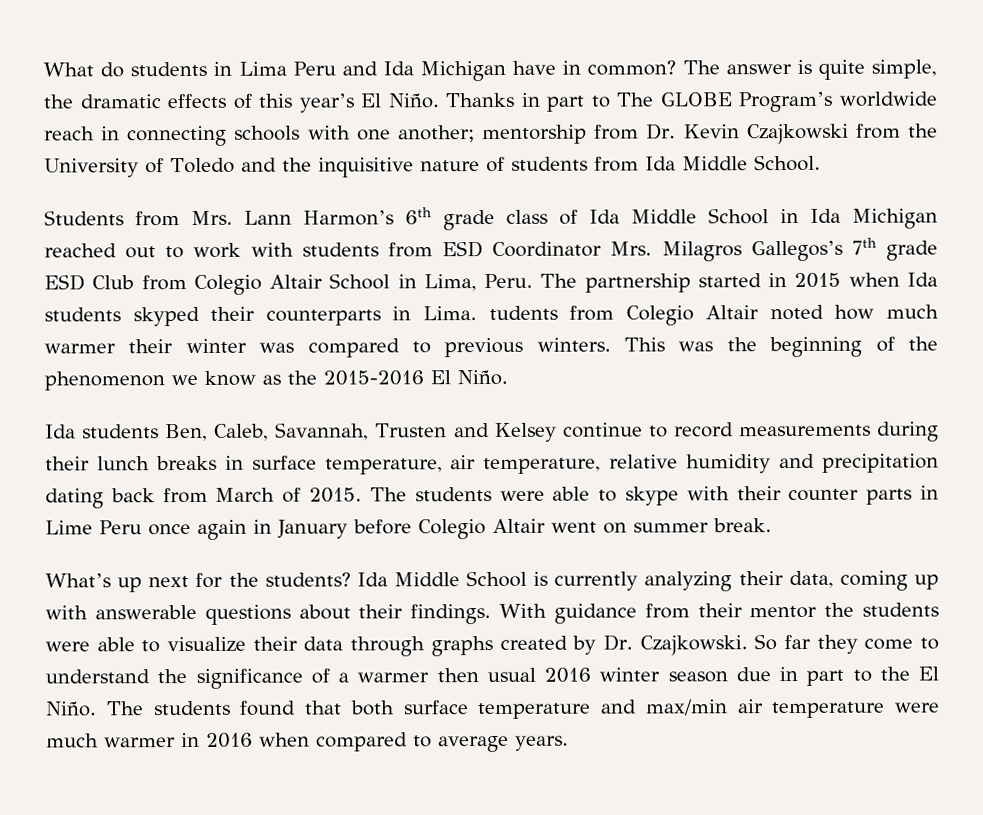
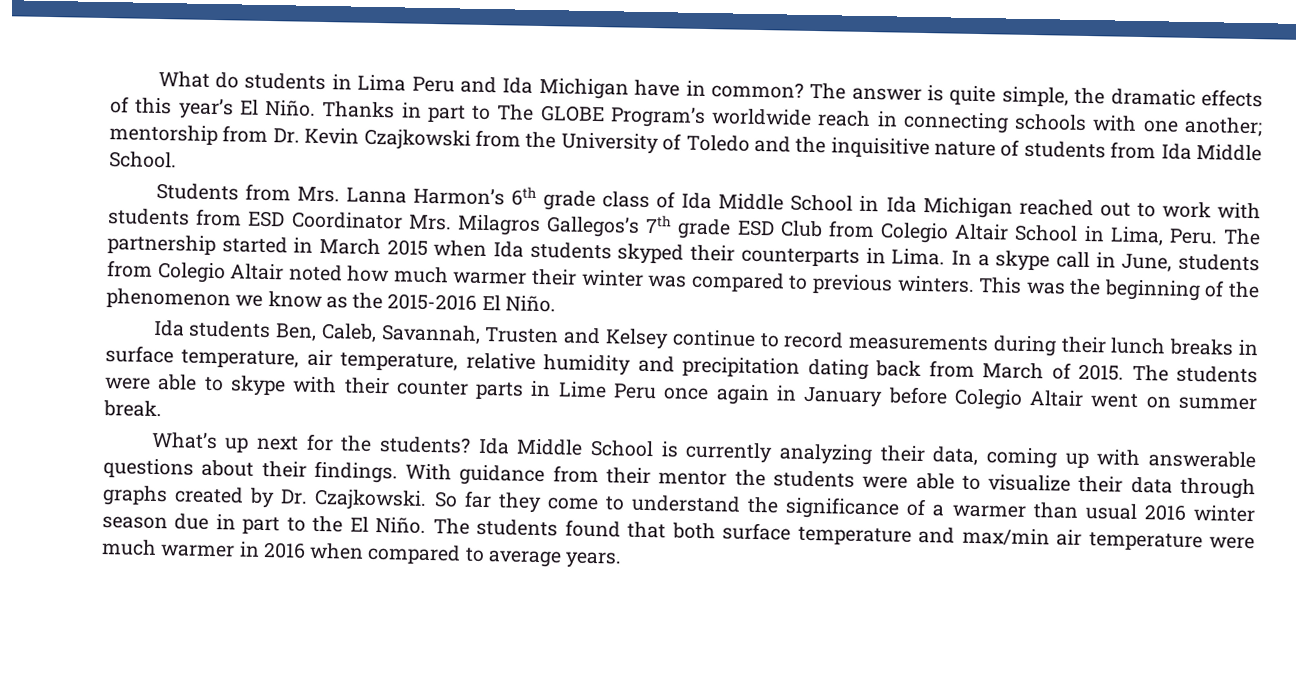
[244,210,292,225] Lann -> [345,187,407,204] Lanna
(788, 280) none -> [319,237,382,256] March
[488,305,558,321] tudents -> [950,250,1261,272] In a skype call in June, students
[436,668,479,683] then -> [1032,502,1079,519] than

